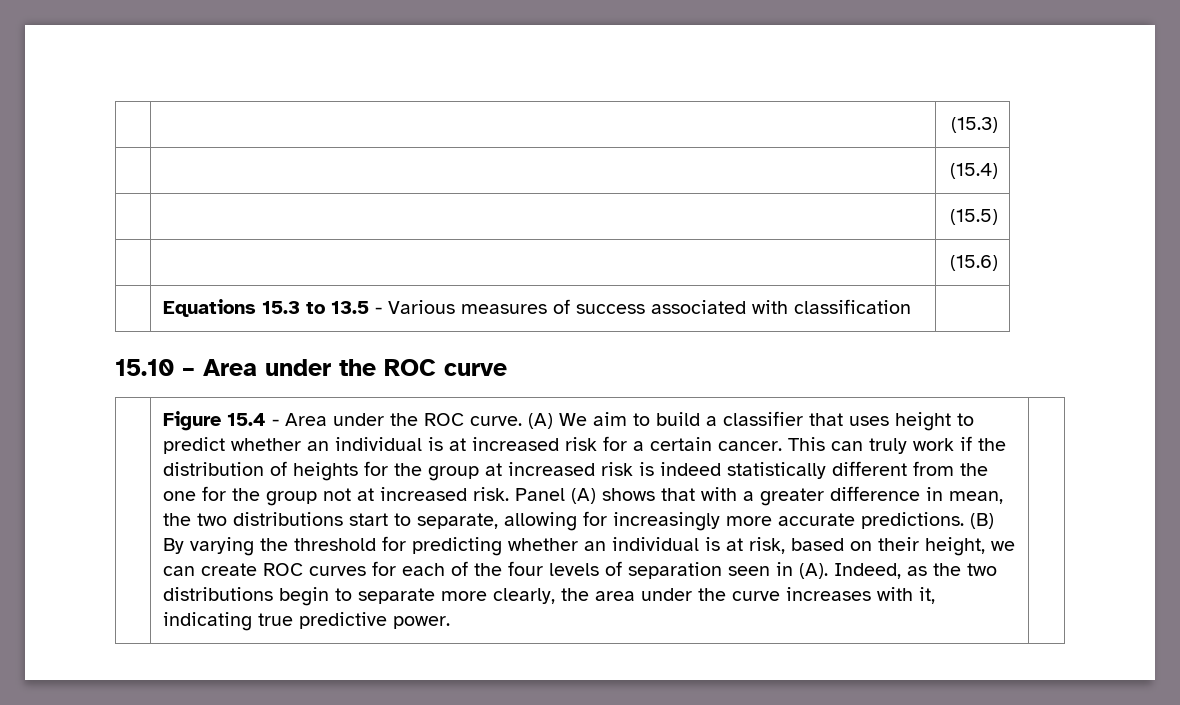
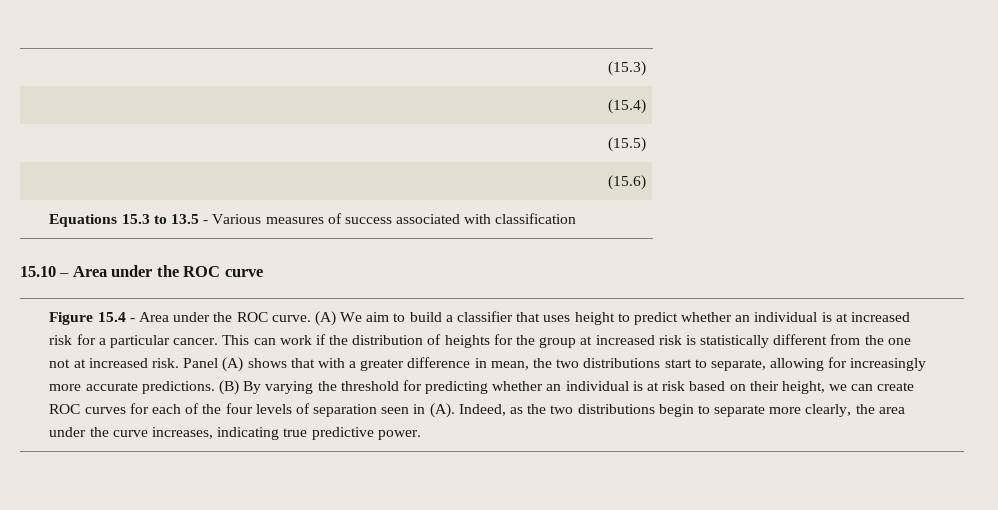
[649,437,712,451] certain -> [109,335,170,348] particular
[868,438,907,454] truly -> (276, 341) none
[659,462,721,476] indeed -> (696, 340) none
[201,486,317,506] for the group -> (911, 341) none
[748,537,785,554] risk, -> [662,381,686,391] risk
[785,587,935,604] increases with it, -> [151,427,213,439] increases,

